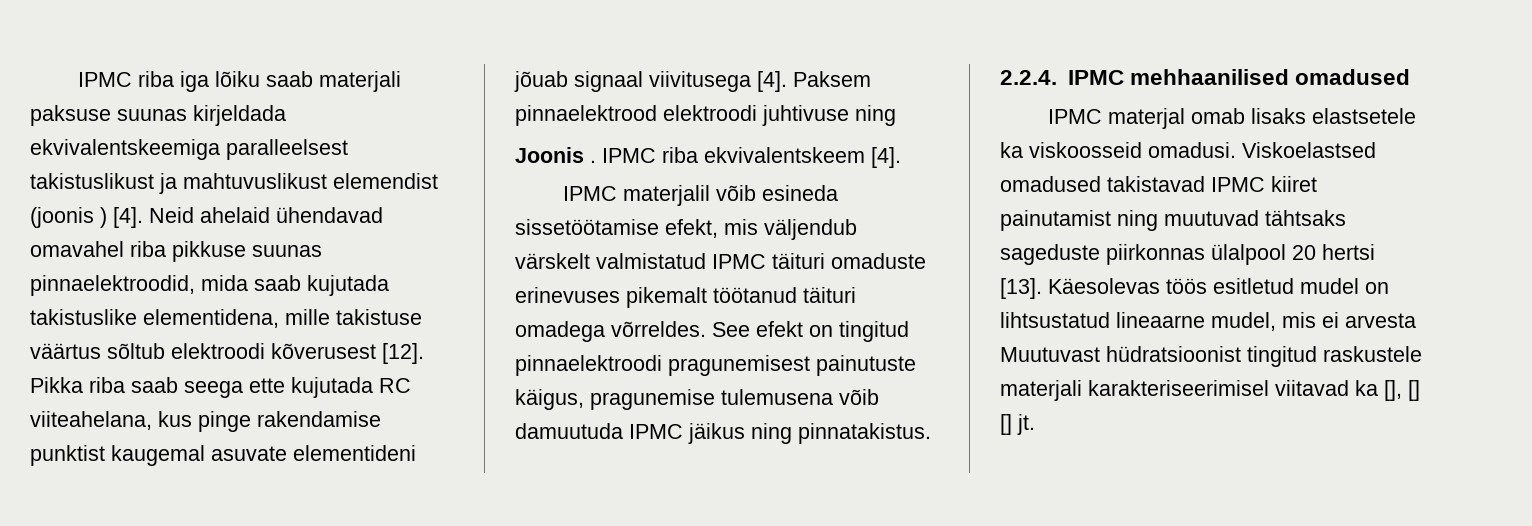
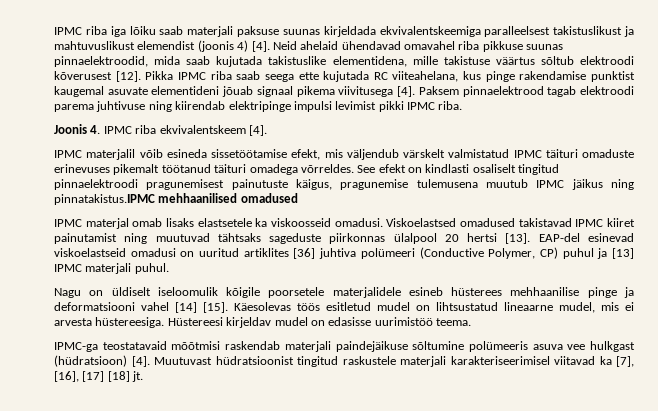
[100,207,107,228] ) -> [237,40,249,52] 4)
(83, 385) none -> [177,72,206,80] IPMC
(643, 81) none -> [296,86,335,97] pikema
[663,105,757,121] elektroodi -> [547,86,635,97] [54,104,94,112] tagab elektroodi parema
(896, 115) none -> [175,101,463,112] kiirendab elektripinge impulsi levimist pikki IPMC riba.
[590,160,596,163] . -> [90,125,101,134] 4.
(833, 331) none -> [425,164,516,173] kindlasti osaliselt
[839,389,879,405] [515,423,623,439] võib damuutuda -> [485,179,528,188] muutub
[798,423,931,444] [1000,70,1124,85] pinnatakistus. // 2.2.4. IPMC -> [54,194,155,205] pinnatakistus.IPMC
(1042, 288) none -> [538,233,634,242] [54,247,634,259] [54,263,169,274] [54,287,634,298] [54,302,228,313] EAP-del esinevad viskoelastseid omadusi on uuritud artiklites [36] juhtiva polümeeri (Conductive Polymer, CP) puhul ja [13] IPMC materjali puhul. // Nagu on üldiselt iseloomulik kõigile poorsetele materjalidele esineb hüsterees mehhaanilise pinge ja deformatsiooni vahel [14] [15].
(1416, 320) none -> [95,317,471,328] [54,341,635,352] [54,355,150,367] hüstereesiga. Hüstereesi kirjeldav mudel on edasisse uurimistöö teema. // IPMC-ga teostatavaid mõõtmisi raskendab materjali paindejäikuse sõltumine polümeeris asuva vee hulkgast (hüdratsioon) [4].
[1384,380,1420,401] [1000,414,1012,435] [], [] [] -> [616,356,634,367] [54,371,130,382] [7], [16], [17] [18]

